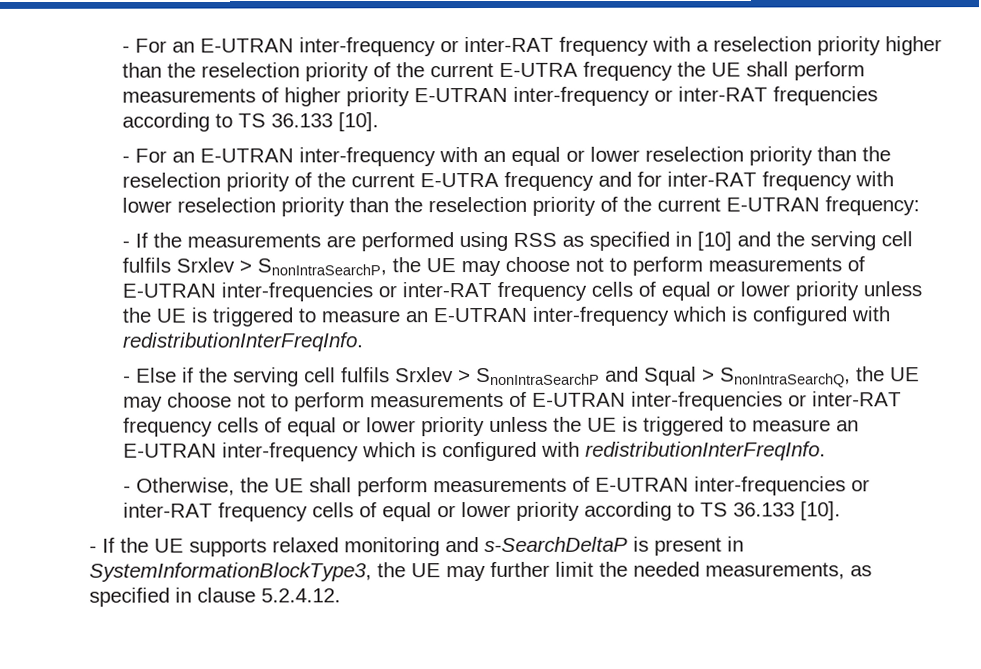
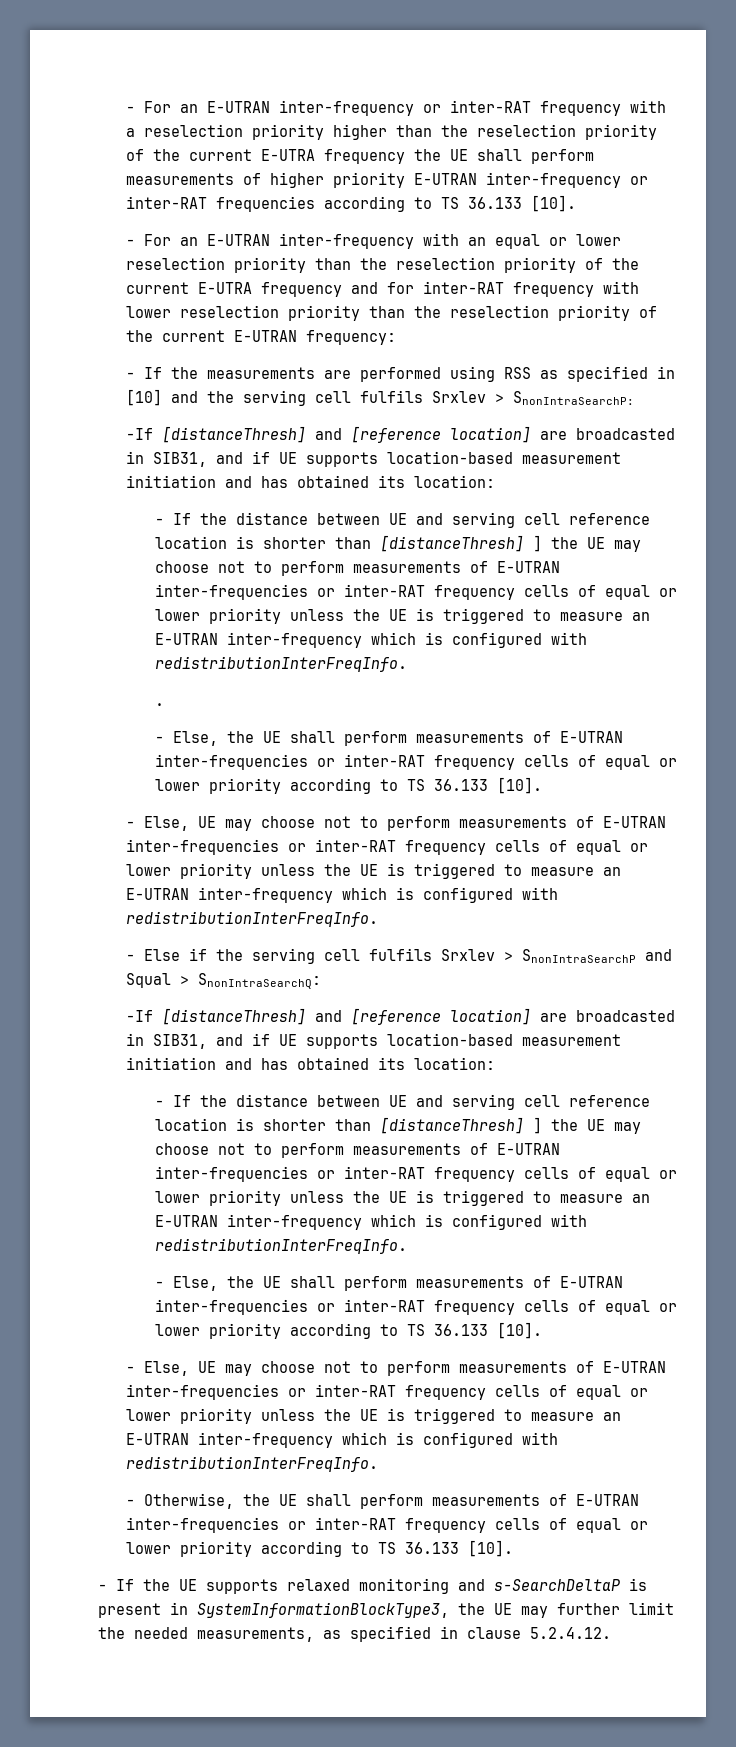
[256,257,421,276] SnonIntraSearchP, the -> [513,391,635,405] [126,426,676,443] [126,451,622,467] [126,475,496,488] [155,512,651,528] [155,535,642,552] [155,561,561,576] [155,584,678,600] [155,608,651,624] [155,632,588,648] [155,656,408,672] [155,703,165,706] [155,731,624,746] [155,754,678,770] [155,777,543,794] [126,816,190,831] SnonIntraSearchP: // -If [distanceThresh] and [reference location] are broadcasted in SIB31, and if UE supports location-based measurement initiation and has obtained its location: // - If the distance between UE and serving cell reference location is shorter than [distanceThresh] ] the UE may choose not to perform measurements of E-UTRAN inter-frequencies or inter-RAT frequency cells of equal or lower priority unless the UE is triggered to measure an E-UTRAN inter-frequency which is configured with redistributionInterFreqInfo. // . // - Else, the UE shall perform measurements of E-UTRAN inter-frequencies or inter-RAT frequency cells of equal or lower priority according to TS 36.133 [10]. // - Else,
[719,366,885,388] SnonIntraSearchQ, the -> [198,973,322,989] [126,1008,676,1025] [126,1033,622,1049] [126,1057,496,1070] [155,1094,651,1110] [155,1117,642,1134] [155,1143,561,1158] [155,1166,678,1182] [155,1190,651,1206] [155,1214,588,1230] [155,1238,408,1254] [155,1276,624,1291] [155,1299,678,1315] [155,1322,543,1339] [126,1361,190,1376] SnonIntraSearchQ: // -If [distanceThresh] and [reference location] are broadcasted in SIB31, and if UE supports location-based measurement initiation and has obtained its location: // - If the distance between UE and serving cell reference location is shorter than [distanceThresh] ] the UE may choose not to perform measurements of E-UTRAN inter-frequencies or inter-RAT frequency cells of equal or lower priority unless the UE is triggered to measure an E-UTRAN inter-frequency which is configured with redistributionInterFreqInfo. // - Else, the UE shall perform measurements of E-UTRAN inter-frequencies or inter-RAT frequency cells of equal or lower priority according to TS 36.133 [10]. // - Else,

